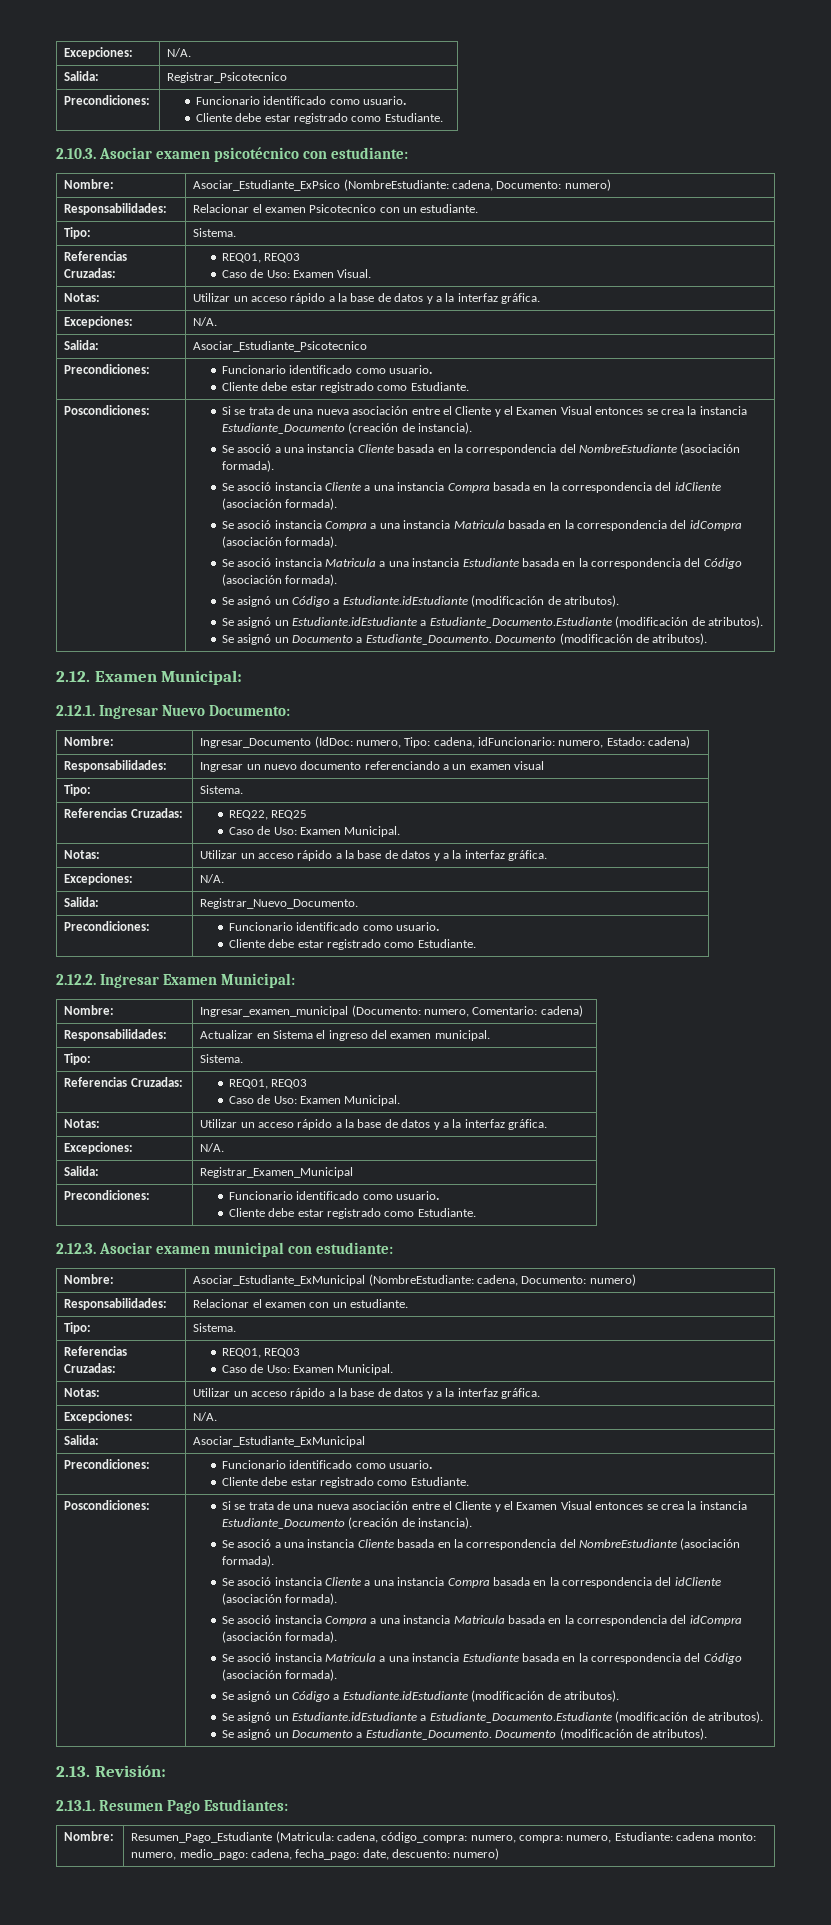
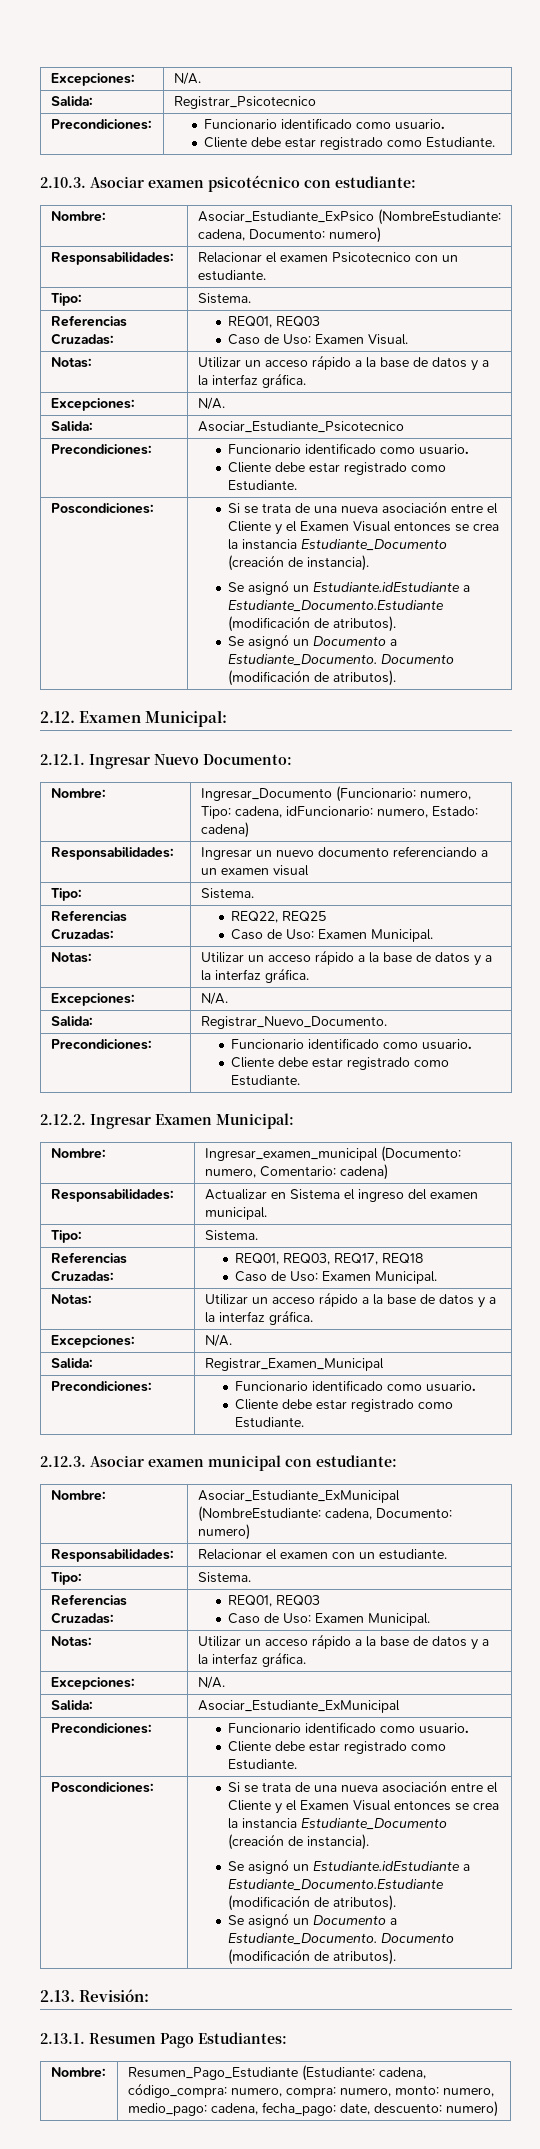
[221,443,741,455] [221,460,274,472] [221,482,721,493] [221,498,338,510] [221,520,742,531] [221,536,338,548] [221,558,742,569] [221,574,338,586] [221,595,619,607] // Se asoció a una instancia Cliente basada en la correspondencia del NombreEstudiante (asociación formada). // Se asoció instancia Cliente a una instancia Compra basada en la correspondencia del idCliente (asociación formada). // Se asoció instancia Compra a una instancia Matricula basada en la correspondencia del idCompra (asociación formada). // Se asoció instancia Matricula a una instancia Estudiante basada en la correspondencia del Código (asociación formada). // Se asignó un Código a Estudiante.idEstudiante (modificación de atributos). -> (370, 563) none
[314,736,353,748] (IdDoc: -> [335,786,416,802] (Funcionario:
[271,1079,308,1089] REQ03 -> [283,1253,424,1265] REQ03, REQ17, REQ18
[221,1538,741,1550] [221,1555,274,1567] [221,1577,721,1588] [221,1593,338,1605] [221,1615,742,1626] [221,1631,338,1643] [221,1653,742,1664] [221,1669,338,1681] [221,1690,619,1702] // Se asoció a una instancia Cliente basada en la correspondencia del NombreEstudiante (asociación formada). // Se asoció instancia Cliente a una instancia Compra basada en la correspondencia del idCliente (asociación formada). // Se asoció instancia Compra a una instancia Matricula basada en la correspondencia del idCompra (asociación formada). // Se asoció instancia Matricula a una instancia Estudiante basada en la correspondencia del Código (asociación formada). // Se asignó un Código a Estudiante.idEstudiante (modificación de atributos). -> (370, 1842) none
[275,1831,334,1843] (Matricula: -> [301,2065,375,2081] (Estudiante:
[614,1832,715,1841] Estudiante: cadena -> (391, 2092) none

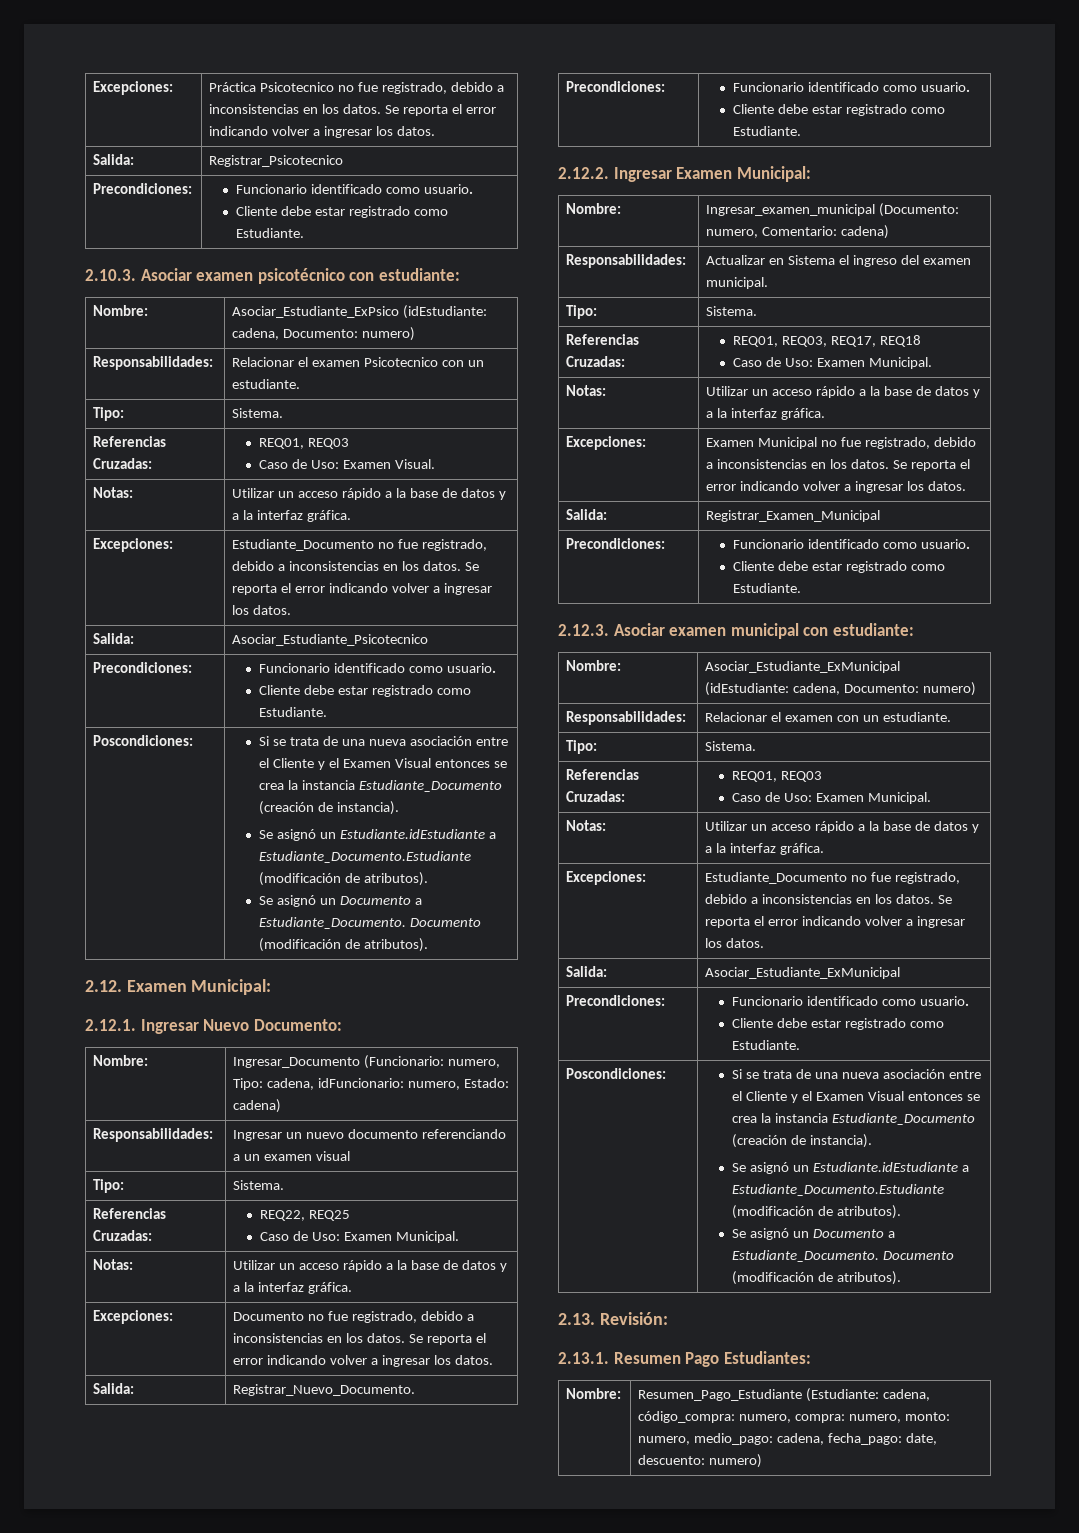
[50,73,135,86] [173,72,201,85] Excepciones: | N/A. -> [93,81,174,95] [209,82,504,94] [209,104,496,116] [209,126,436,138] Excepciones: | Práctica Psicotecnico no fue registrado, debido a inconsistencias en los datos. Se reporta el error indicando volver a ingresar los datos.
[377,209,501,225] (NombreEstudiante: -> [403,305,488,319] (idEstudiante:
[197,397,225,410] N/A. -> [232,539,488,551] [232,561,479,571] [232,583,492,595] [232,605,292,615] Estudiante_Documento no fue registrado, debido a inconsistencias en los datos. Se reporta el error indicando volver a ingresar los datos.
[200,992,228,1005] N/A. -> [233,1311,475,1323] [233,1333,486,1345] [233,1355,493,1367] Documento no fue registrado, debido a inconsistencias en los datos. Se reporta el error indicando volver a ingresar los datos.
[204,1334,232,1347] N/A. -> [706,437,977,449] [706,459,970,471] [706,481,966,493] Examen Municipal no fue registrado, debido a inconsistencias en los datos. Se reporta el error indicando volver a ingresar los datos.
[197,1506,321,1522] (NombreEstudiante: -> [705,682,790,696] (idEstudiante:
[197,1676,225,1689] N/A. -> [705,872,961,884] [705,894,952,904] [705,916,965,928] [705,938,765,948] Estudiante_Documento no fue registrado, debido a inconsistencias en los datos. Se reporta el error indicando volver a ingresar los datos.

